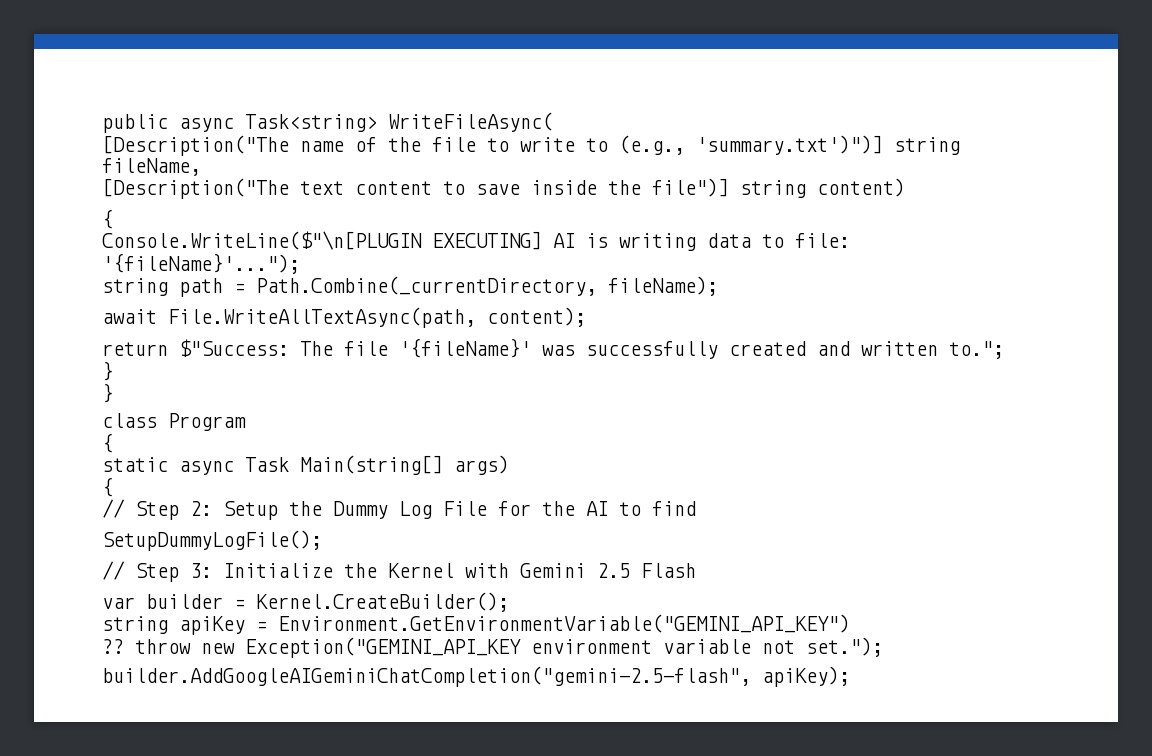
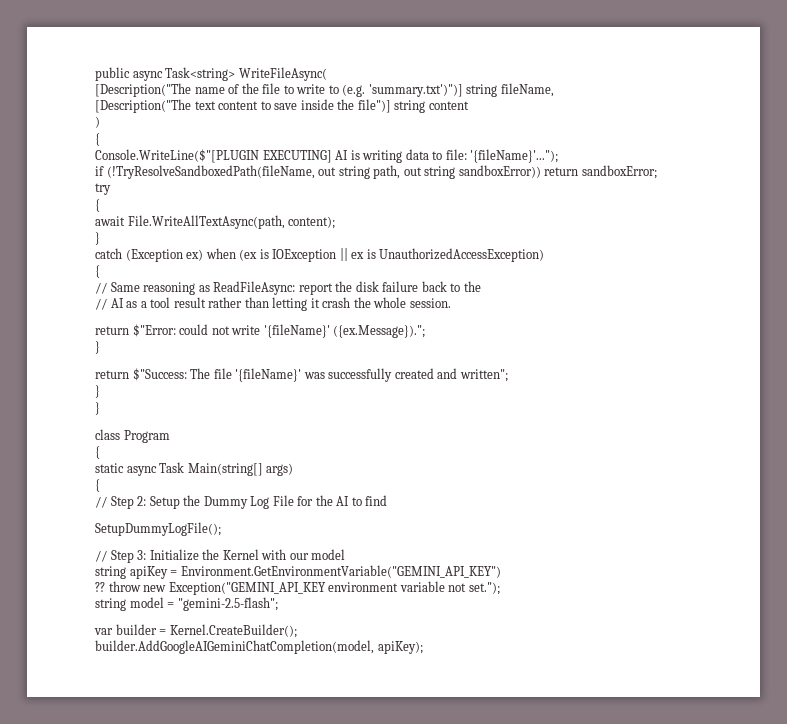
[619,135,685,155] (e.g., -> [342,84,366,97] (e.g.
[817,178,905,197] [102,209,113,229] [102,231,422,250] content) // { // Console.WriteLine($"\n[PLUGIN -> [428,101,469,110] [95,116,100,128] [95,133,100,146] [95,149,259,163] content // ) // { // Console.WriteLine($"[PLUGIN
[102,276,718,297] [102,307,586,328] string path = Path.Combine(_currentDirectory, fileName); // await File.WriteAllTextAsync(path, content); -> [95,165,657,179] [95,183,111,195] [95,199,100,212] [95,215,336,229] [95,232,100,245] [95,248,545,262] [95,265,100,278] [95,281,481,295] [95,297,451,311] [95,324,426,338] [95,341,100,354] if (!TryResolveSandboxedPath(fileName, out string path, out string sandboxError)) return sandboxError; // try // { // await File.WriteAllTextAsync(path, content); // } // catch (Exception ex) when (ex is IOException || ex is UnauthorizedAccessException) // { // // Same reasoning as ReadFileAsync: report the disk failure back to the // // AI as a tool result rather than letting it crash the whole session. // return $"Error: could not write '{fileName}' ({ex.Message})."; // }
[861,341,1004,359] written to."; -> [459,369,508,382] written";
[520,563,696,578] [102,592,509,612] Gemini 2.5 Flash // var builder = Kernel.CreateBuilder(); -> [289,549,346,560] our model
[102,666,751,687] builder.AddGoogleAIGeminiChatCompletion("gemini-2.5-flash", -> [95,597,278,611] [94,624,297,638] [95,640,374,654] string model = "gemini-2.5-flash"; // var builder = Kernel.CreateBuilder(); // builder.AddGoogleAIGeminiChatCompletion(model,

